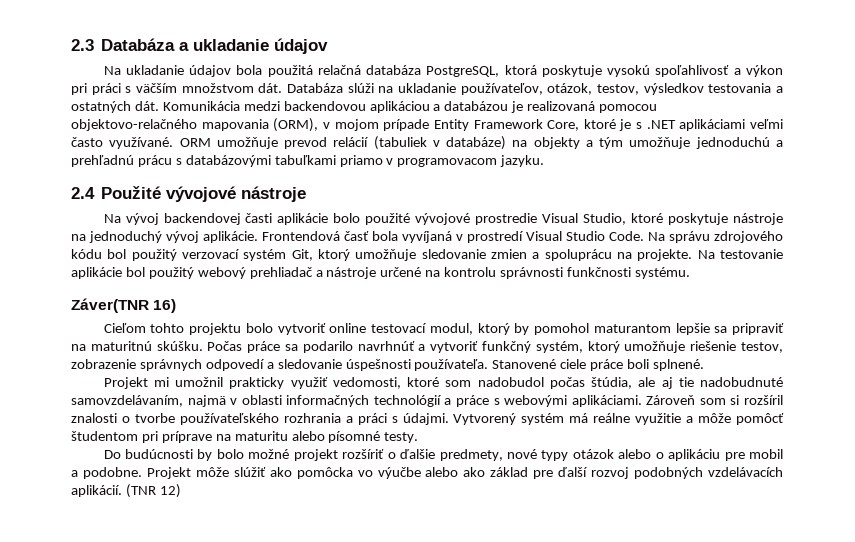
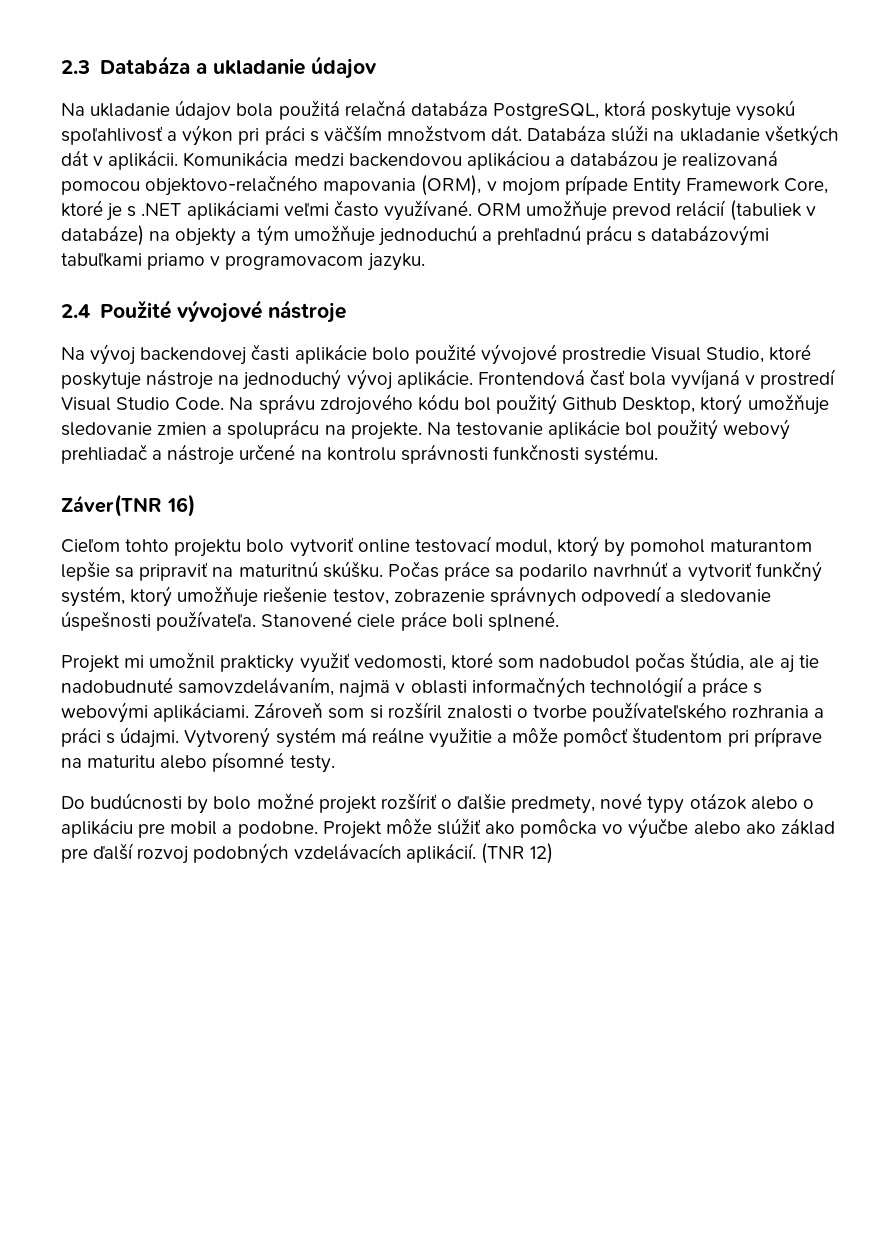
[460,83,783,95] [71,101,159,113] používateľov, otázok, testov, výsledkov testovania a ostatných dát. -> [764,125,838,146] [61,150,179,170] všetkých dát v aplikácii.
[182,249,313,261] verzovací systém Git, -> [562,397,696,414] Github Desktop,

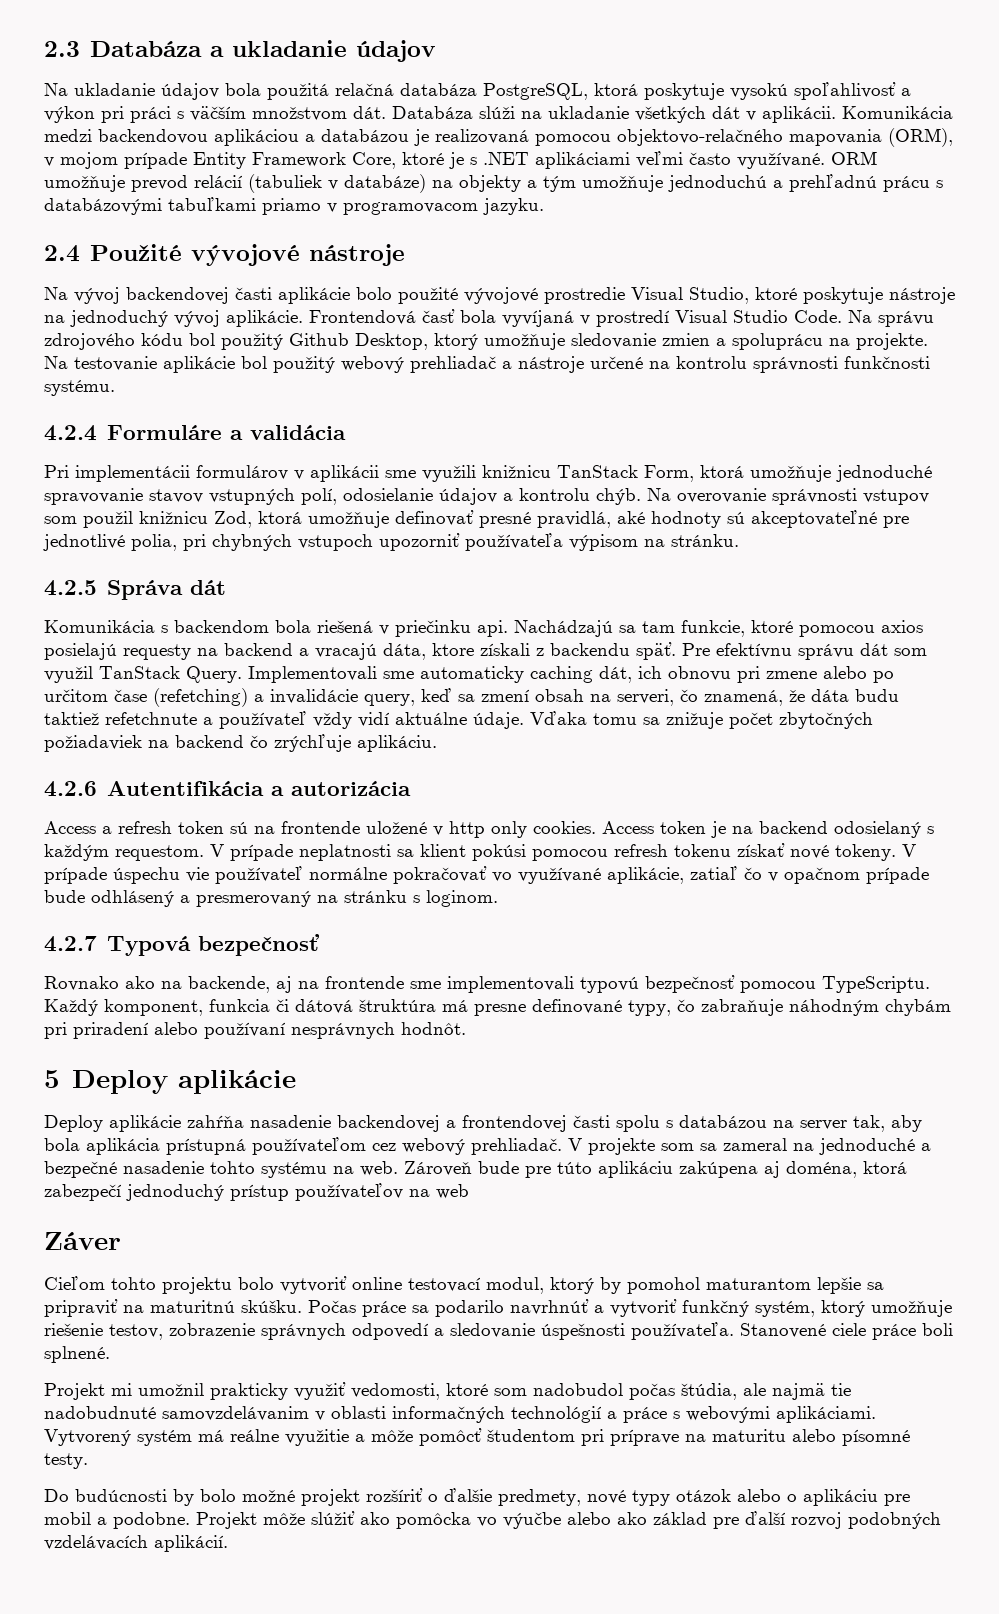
[61,494,195,517] Záver(TNR 16) -> [44,425,346,441] [44,465,932,482] [44,488,929,505] [44,510,909,528] [43,533,739,551] [44,580,226,600] [44,620,923,637] [44,642,927,660] [44,666,894,683] [44,688,899,707] [44,711,873,729] [44,734,437,752] [44,781,411,797] [44,821,934,838] [44,843,916,861] [44,866,929,884] [44,890,498,907] [44,934,320,956] [44,975,930,993] [44,999,951,1016] [44,1022,466,1039] [44,1070,297,1094] [44,1115,922,1132] [44,1137,931,1155] [44,1161,907,1178] [44,1183,469,1201] [44,1232,121,1250] 4.2.4 Formuláre a validácia // Pri implementácii formulárov v aplikácii sme využili knižnicu TanStack Form, ktorá umožňuje jednoduché spravovanie stavov vstupných polí, odosielanie údajov a kontrolu chýb. Na overovanie správnosti vstupov som použil knižnicu Zod, ktorá umožňuje definovať presné pravidlá, aké hodnoty sú akceptovateľné pre jednotlivé polia, pri chybných vstupoch upozorniť používateľa výpisom na stránku. // 4.2.5 Správa dát // Komunikácia s backendom bola riešená v priečinku api. Nachádzajú sa tam funkcie, ktoré pomocou axios posielajú requesty na backend a vracajú dáta, ktore získali z backendu späť. Pre efektívnu správu dát som využil TanStack Query. Implementovali sme automaticky caching dát, ich obnovu pri zmene alebo po určitom čase (refetching) a invalidácie query, keď sa zmení obsah na serveri, čo znamená, že dáta budu taktiež refetchnute a používateľ vždy vidí aktuálne údaje. Vďaka tomu sa znižuje počet zbytočných požiadaviek na backend čo zrýchľuje aplikáciu. // 4.2.6 Autentifikácia a autorizácia // Access a refresh token sú na frontende uložené v http only cookies. Access token je na backend odosielaný s každým requestom. V prípade neplatnosti sa klient pokúsi pomocou refresh tokenu získať nové tokeny. V prípade úspechu vie používateľ normálne pokračovať vo využívané aplikácie, zatiaľ čo v opačnom prípade bude odhlásený a presmerovaný na stránku s loginom. // 4.2.7 Typová bezpečnosť // Rovnako ako na backende, aj na frontende sme implementovali typovú bezpečnosť pomocou TypeScriptu. Každý komponent, funkcia či dátová štruktúra má presne definované typy, čo zabraňuje náhodným chybám pri priradení alebo používaní nesprávnych hodnôt. // 5 Deploy aplikácie // Deploy aplikácie zahŕňa nasadenie backendovej a frontendovej časti spolu s databázou na server tak, aby bola aplikácia prístupná používateľom cez webový prehliadač. V projekte som sa zameral na jednoduché a bezpečné nasadenie tohto systému na web. Zároveň bude pre túto aplikáciu zakúpena aj doména, ktorá zabezpečí jednoduchý prístup používateľov na web // Záver
[779,655,794,673] aj -> [772,1383,825,1400] najmä
[178,677,391,698] samovzdelávaním, najmä -> [162,1406,309,1421] samovzdelávanim
[254,702,825,722] [61,727,180,748] Zároveň som si rozšíril znalosti o tvorbe používateľského rozhrania a práci s údajmi. -> (876, 1414) none
[480,843,553,864] (TNR 12) -> (228, 1543) none

